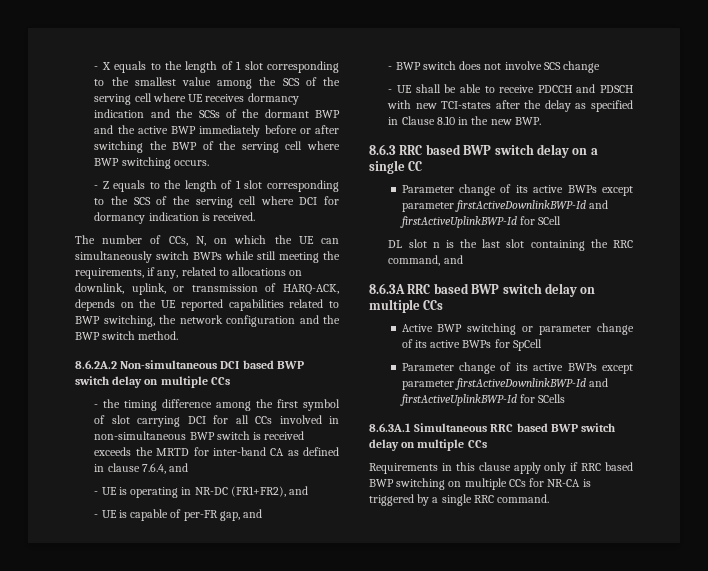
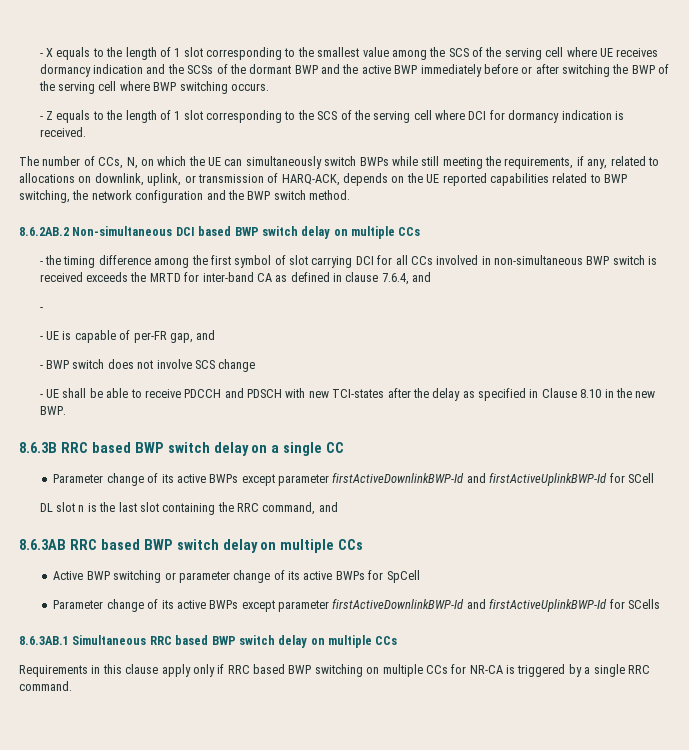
[75,360,117,369] 8.6.2A.2 -> [19,227,69,236] 8.6.2AB.2
[101,486,309,498] UE is operating in NR-DC (FR1+FR2), and -> (43, 309) none
[369,144,396,155] 8.6.3 -> [19,442,57,453] 8.6.3B
[369,283,405,294] 8.6.3A -> [19,539,66,550] 8.6.3AB
[369,423,411,432] 8.6.3A.1 -> [19,636,69,645] 8.6.3AB.1

